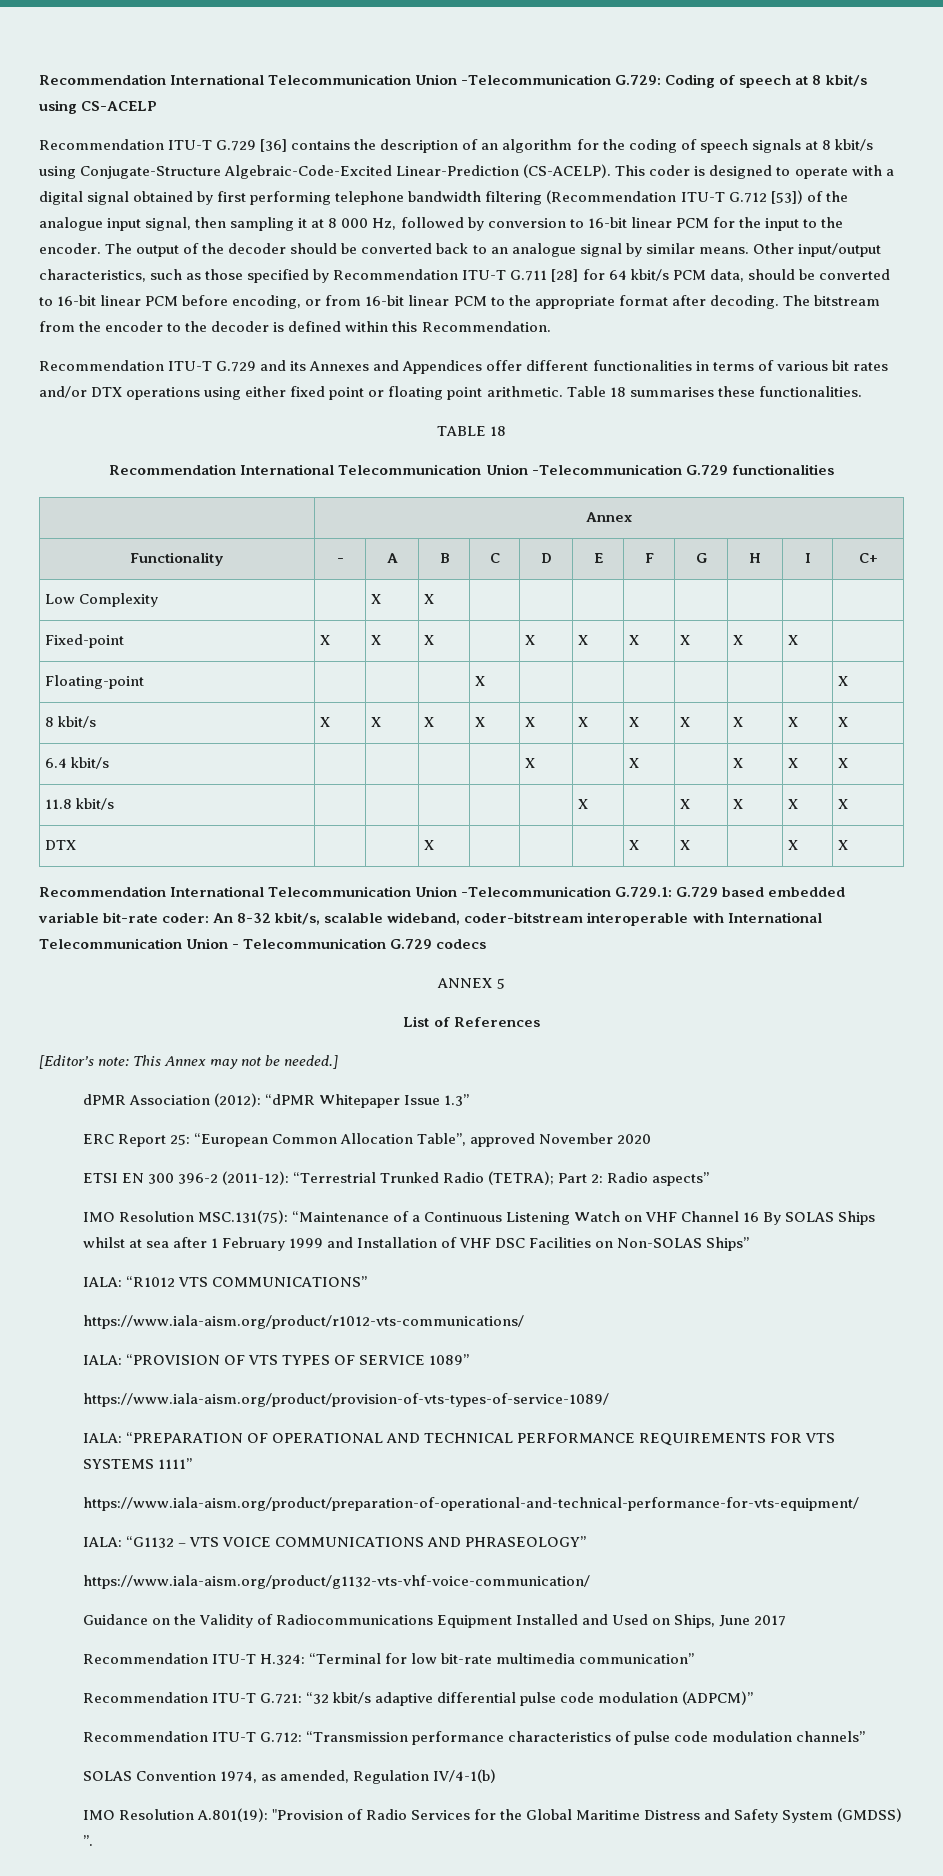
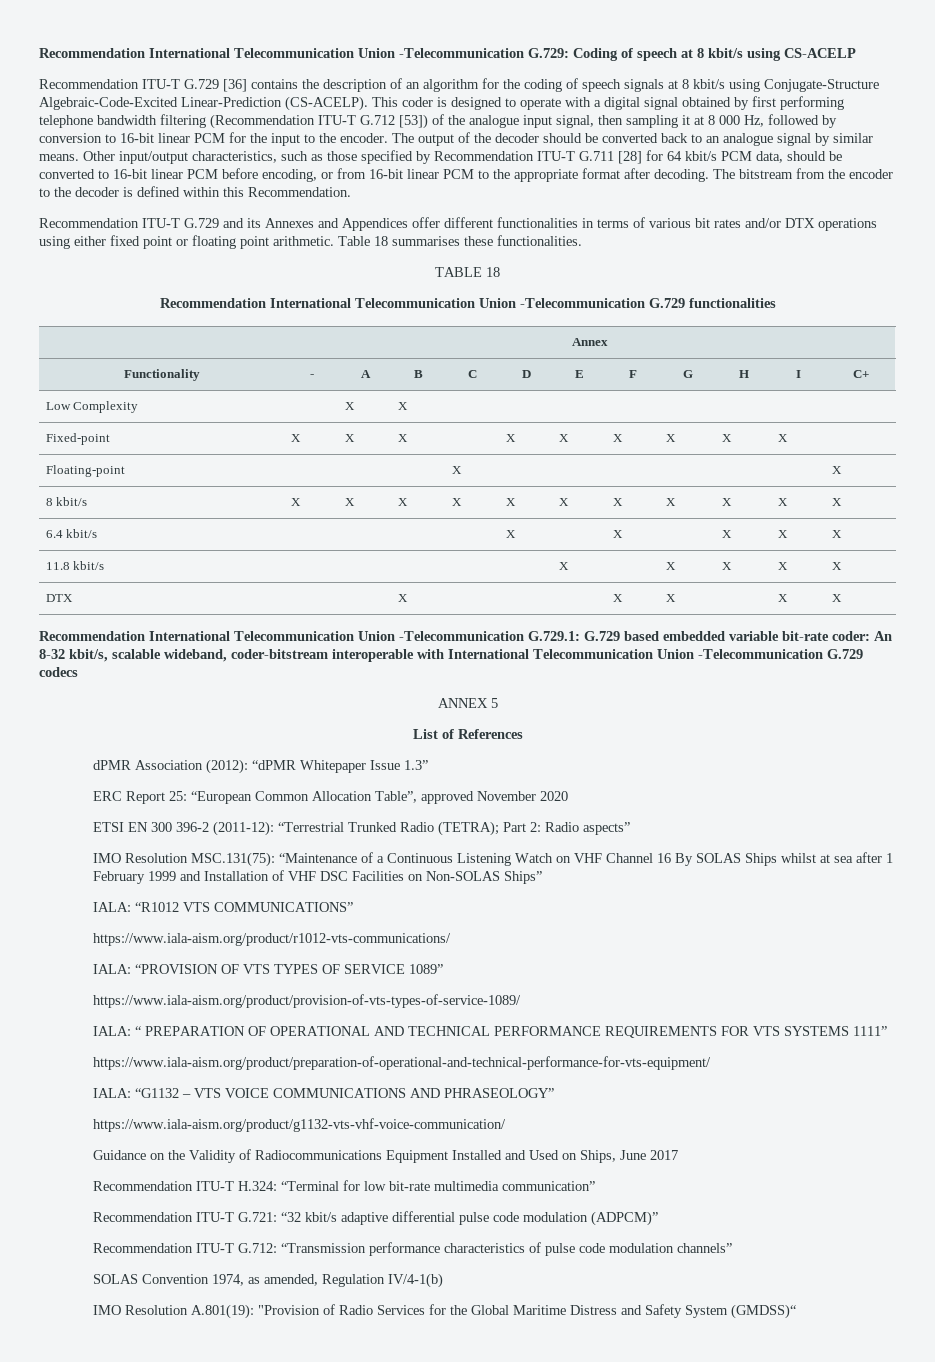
[232,938,387,949] - Telecommunication -> [698,649,823,659] -Telecommunication
[39,1055,339,1069] // [Editor’s note: This Annex may not be needed.] -> (523, 734) none
[125,1432,243,1443] “PREPARATION -> [135,1026,246,1036] “ PREPARATION
[837,1808,903,1822] [82,1835,93,1846] (GMDSS) ”. -> [731,1304,797,1319] (GMDSS)“

